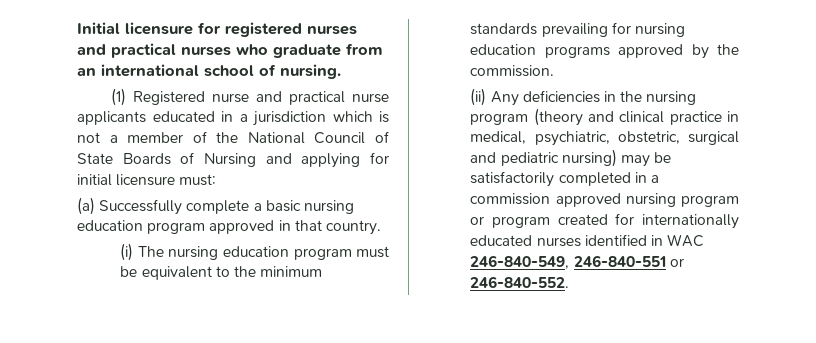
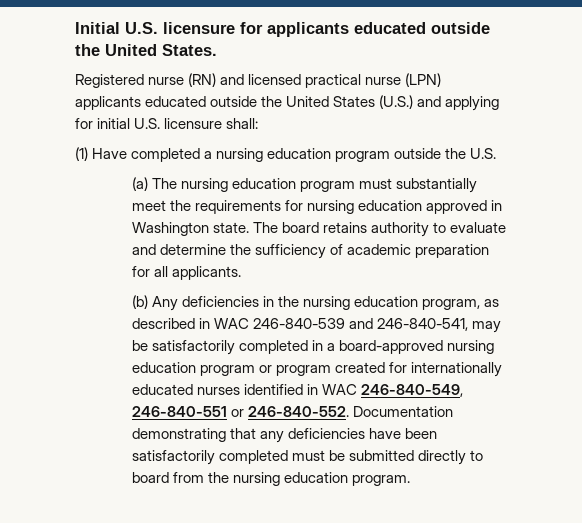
(120, 28) none -> [125,22,158,34] U.S.
[225,22,357,37] [77,43,383,58] [77,64,341,79] [110,88,282,106] registered nurses and practical nurses who graduate from an international school of nursing. // (1) Registered nurse and -> [267,22,490,37] [75,44,217,56] [75,73,302,88] applicants educated outside the United States. // Registered nurse (RN) and licensed
[77,111,389,126] [77,131,389,144] [77,152,389,168] [77,174,217,186] [77,197,354,215] [77,220,381,235] [120,243,134,261] applicants educated in a jurisdiction which is not a member of the National Council of State Boards of Nursing and applying for initial licensure must: // (a) Successfully complete a basic nursing education program approved in that country. // (i) -> [405,73,442,87] [75,95,500,111] [75,118,259,129] [75,147,497,162] [131,177,148,191] (LPN) applicants educated outside the United States (U.S.) and applying for initial U.S. licensure shall: // (1) Have completed a nursing education program outside the U.S. // (a)
[120,266,323,280] [470,22,686,37] [470,44,739,59] [470,65,555,77] [470,88,487,106] be equivalent to the minimum standards prevailing for nursing education programs approved by the commission. // (ii) -> [396,178,478,193] [131,200,503,214] [131,222,507,237] [131,244,490,259] [131,266,241,280] [131,295,148,309] substantially meet the requirements for nursing education approved in Washington state. The board retains authority to evaluate and determine the sufficiency of academic preparation for all applicants. // (b)
[470,108,739,126] [470,131,739,146] [470,149,617,167] program (theory and clinical practice in medical, psychiatric, obstetric, surgical and pediatric nursing) -> [354,296,500,310] [131,318,468,331] education program, as described in WAC 246-840-539 and 246-840-541,
[470,193,676,207] commission approved nursing -> [338,340,495,354] [131,362,196,373] board-approved nursing education
(570, 282) none -> [352,406,453,417] [131,428,437,443] [131,450,484,465] [131,472,410,486] Documentation demonstrating that any deficiencies have been satisfactorily completed must be submitted directly to board from the nursing education program.

